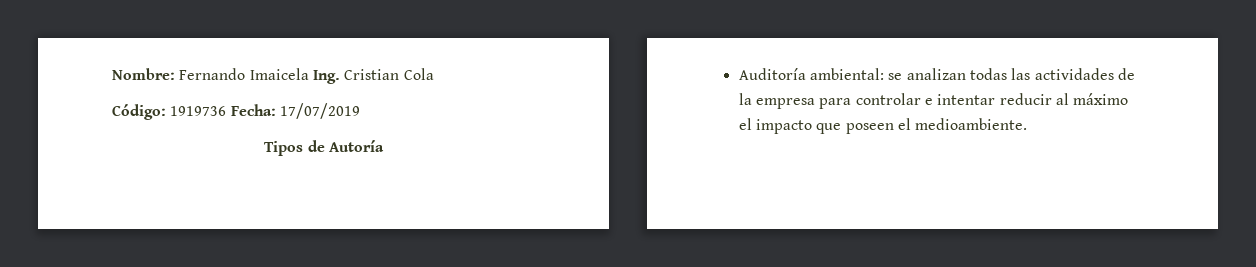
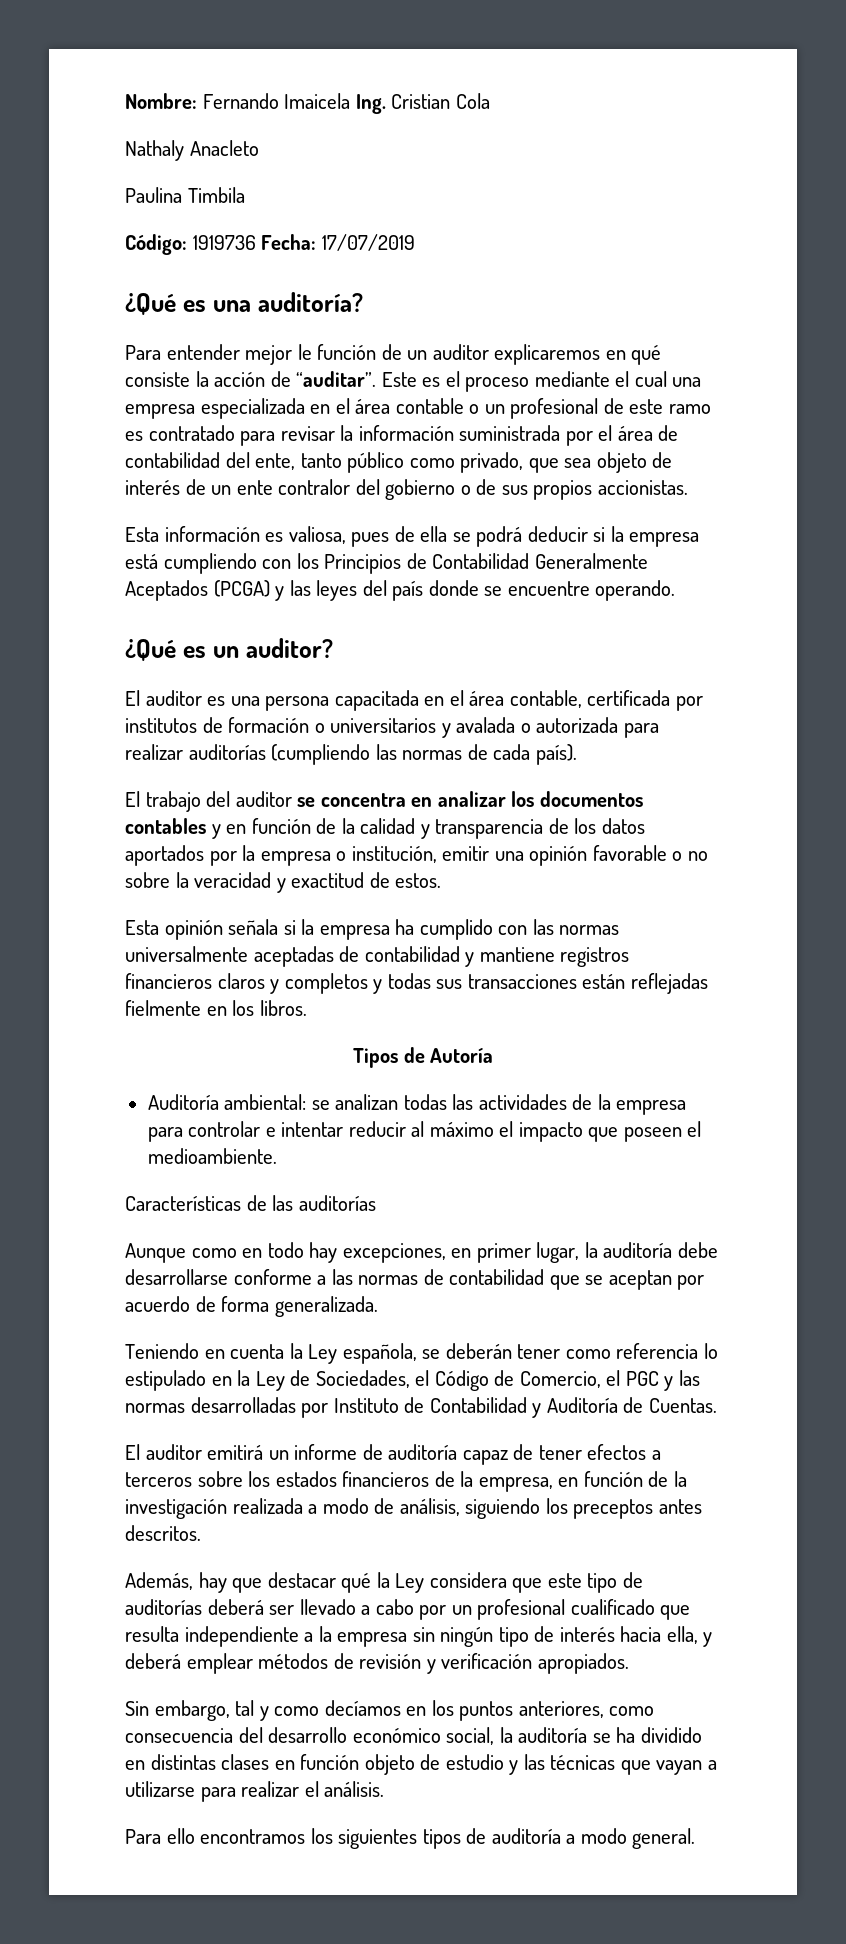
(434, 74) none -> [125,140,259,161] [125,187,245,203] // Nathaly Anacleto // Paulina Timbila
(360, 111) none -> [125,292,363,315] [125,344,662,365] [125,371,702,392] [125,398,711,419] [125,425,679,446] [125,452,673,473] [125,479,688,500] [125,526,700,547] [125,553,648,574] [125,580,676,601] [125,638,333,661] [125,690,703,711] [125,717,659,738] [125,744,577,765] [125,791,643,812] [125,818,645,839] [125,845,708,866] [125,872,442,893] [125,919,620,940] [125,946,630,967] [125,973,708,994] [125,1000,307,1016] // ¿Qué es una auditoría? // Para entender mejor le función de un auditor explicaremos en qué consiste la acción de “auditar”. Este es el proceso mediante el cual una empresa especializada en el área contable o un profesional de este ramo es contratado para revisar la información suministrada por el área de contabilidad del ente, tanto público como privado, que sea objeto de interés de un ente contralor del gobierno o de sus propios accionistas. // Esta información es valiosa, pues de ella se podrá deducir si la empresa está cumpliendo con los Principios de Contabilidad Generalmente Aceptados (PCGA) y las leyes del país donde se encuentre operando. // ¿Qué es un auditor? // El auditor es una persona capacitada en el área contable, certificada por institutos de formación o universitarios y avalada o autorizada para realizar auditorías (cumpliendo las normas de cada país). // El trabajo del auditor se concentra en analizar los documentos contables y en función de la calidad y transparencia de los datos aportados por la empresa o institución, emitir una opinión favorable o no sobre la veracidad y exactitud de estos. // Esta opinión señala si la empresa ha cumplido con las normas universalmente aceptadas de contabilidad y mantiene registros financieros claros y completos y todas sus transacciones están reflejadas fielmente en los libros.
(1028, 124) none -> [125,1195,376,1211] [125,1242,718,1263] [125,1269,705,1290] [125,1296,378,1317] [125,1343,718,1364] [125,1370,700,1391] [125,1397,717,1418] [125,1444,661,1465] [125,1471,687,1492] [125,1498,702,1519] [125,1525,201,1541] [125,1572,643,1593] [125,1599,691,1620] [125,1626,713,1647] [125,1653,629,1674] [125,1700,655,1721] [125,1727,702,1745] [125,1754,717,1775] [125,1781,385,1802] [125,1828,696,1849] // Características de las auditorías // Aunque como en todo hay excepciones, en primer lugar, la auditoría debe desarrollarse conforme a las normas de contabilidad que se aceptan por acuerdo de forma generalizada. // Teniendo en cuenta la Ley española, se deberán tener como referencia lo estipulado en la Ley de Sociedades, el Código de Comercio, el PGC y las normas desarrolladas por Instituto de Contabilidad y Auditoría de Cuentas. // El auditor emitirá un informe de auditoría capaz de tener efectos a terceros sobre los estados financieros de la empresa, en función de la investigación realizada a modo de análisis, siguiendo los preceptos antes descritos. // Además, hay que destacar qué la Ley considera que este tipo de auditorías deberá ser llevado a cabo por un profesional cualificado que resulta independiente a la empresa sin ningún tipo de interés hacia ella, y deberá emplear métodos de revisión y verificación apropiados. // Sin embargo, tal y como decíamos en los puntos anteriores, como consecuencia del desarrollo económico social, la auditoría se ha dividido en distintas clases en función objeto de estudio y las técnicas que vayan a utilizarse para realizar el análisis. // Para ello encontramos los siguientes tipos de auditoría a modo general.

